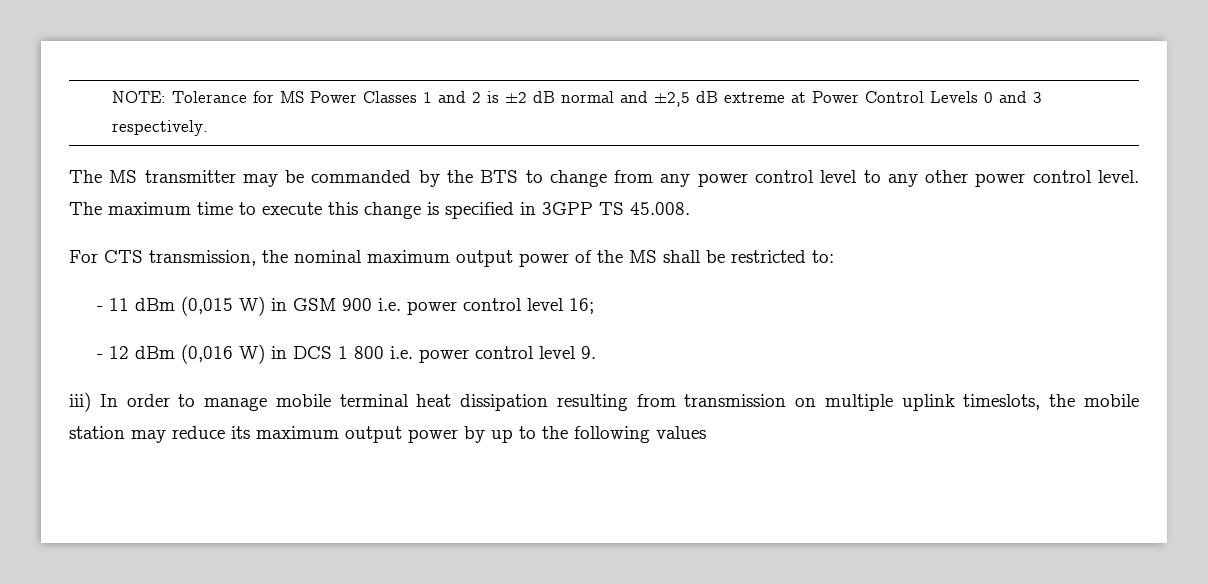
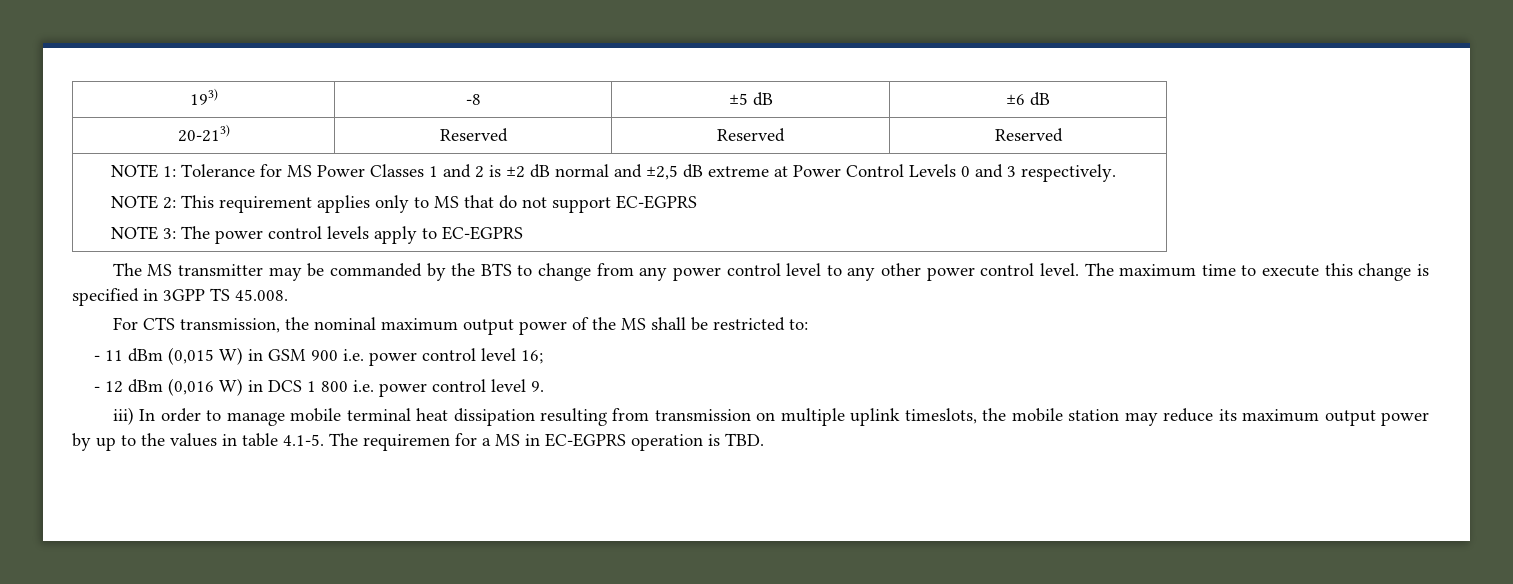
[112,91,167,103] NOTE: -> [189,88,218,105] [465,94,481,105] [728,92,773,106] [1006,92,1050,106] [177,124,230,142] [439,128,508,142] [717,128,785,142] [994,128,1063,142] [111,164,177,178] 193) | -8 | ±5 dB | ±6 dB // 20-213) | Reserved | Reserved | Reserved // NOTE 1:
(209, 128) none -> [111,195,698,213] [111,226,524,244] // NOTE 2: This requirement applies only to MS that do not support EC-EGPRS // NOTE 3: The power control levels apply to EC-EGPRS
[574,426,706,443] following values -> [170,433,764,451] values in table 4.1-5. The requiremen for a MS in EC-EGPRS operation is TBD.

